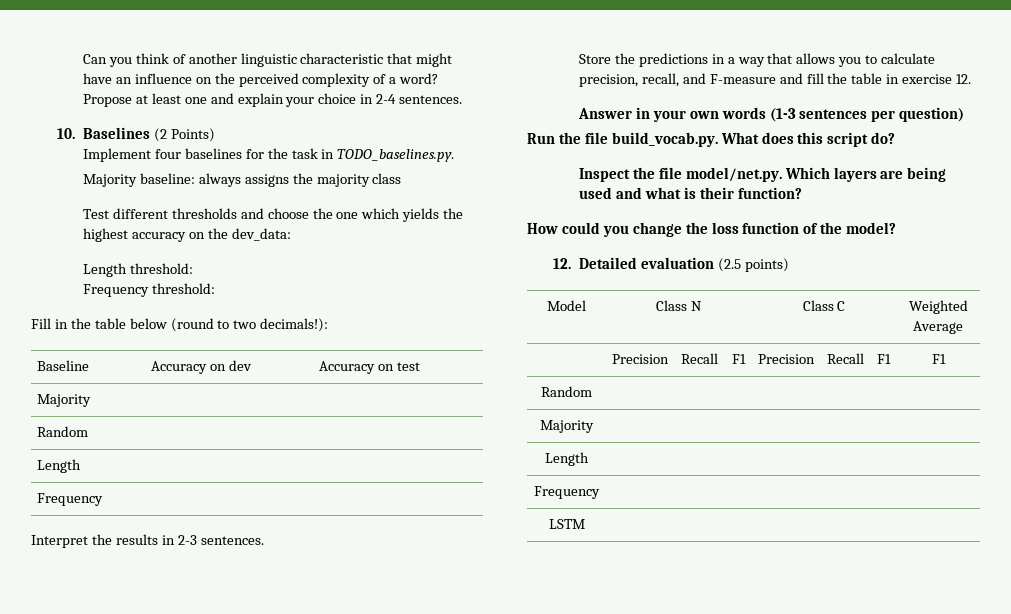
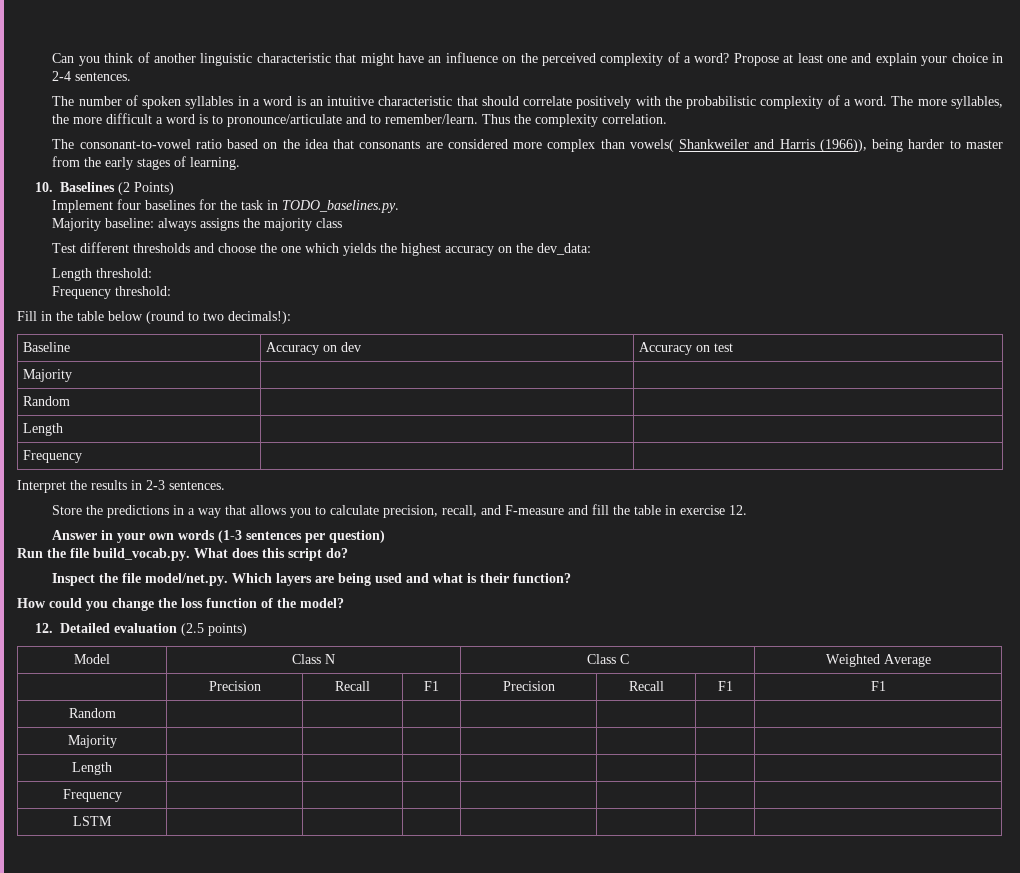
(463, 99) none -> [52,95,1003,109] [52,113,668,127] [52,139,1004,152] [52,156,241,170] // The number of spoken syllables in a word is an intuitive characteristic that should correlate positively with the probabilistic complexity of a word. The more syllables, the more difficult a word is to pronounce/articulate and to remember/learn. Thus the complexity correlation. // The consonant-to-vowel ratio based on the idea that consonants are considered more complex than vowels( Shankweiler and Harris (1966)), being harder to master from the early stages of learning.

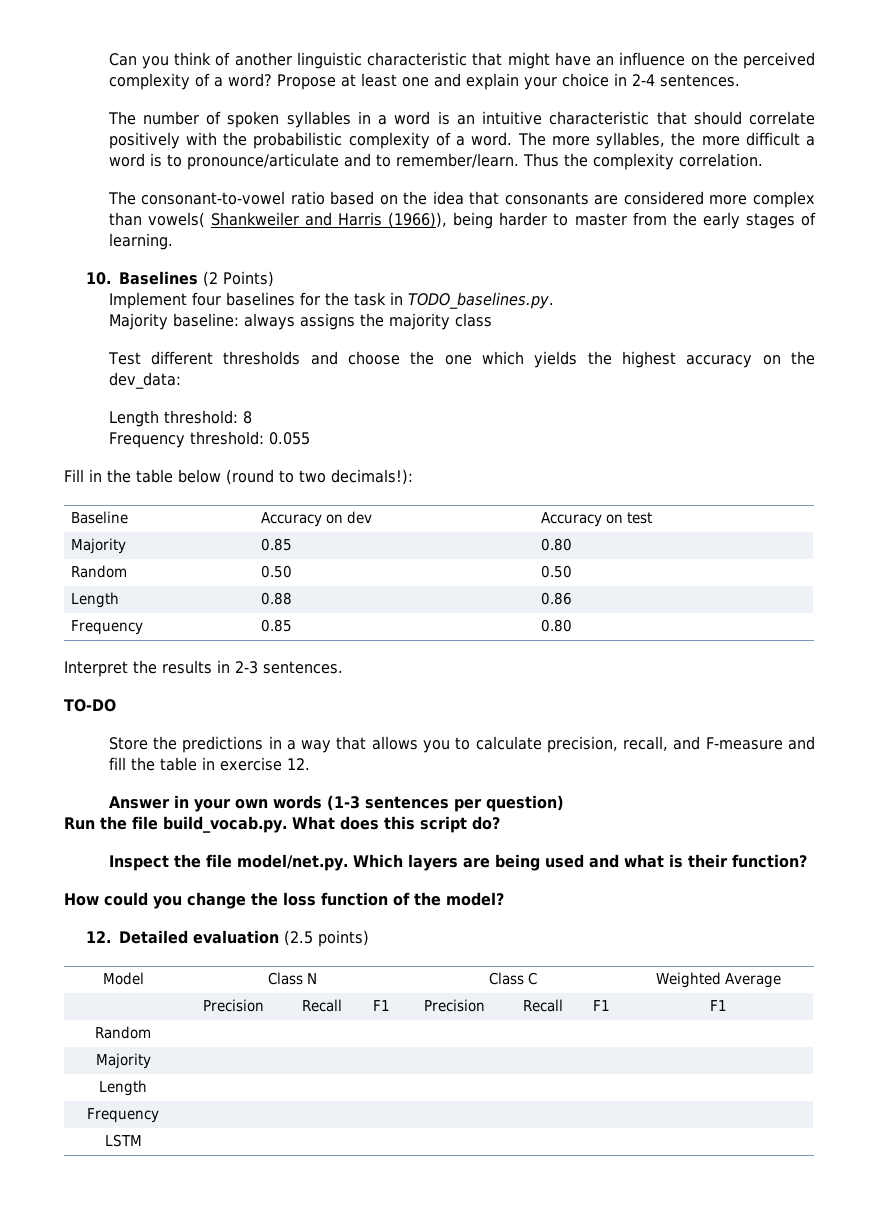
(153, 273) none -> [242,411,252,424] 8
(172, 291) none -> [268,432,310,445] 0.055
[22,396,70,406] [22,423,63,436] [22,450,82,463] | // Random | | // Length | | // Frequency | | -> [261,538,293,551] [541,538,573,551] [71,565,128,578] [261,565,293,578] [541,565,573,578] [71,592,120,608] [261,592,293,605] [541,592,573,605] [71,620,144,635] [261,619,293,632] [541,619,573,632] 0.85 | 0.80 // Random | 0.50 | 0.50 // Length | 0.88 | 0.86 // Frequency | 0.85 | 0.80
(225, 485) none -> [64,699,116,712] // TO-DO

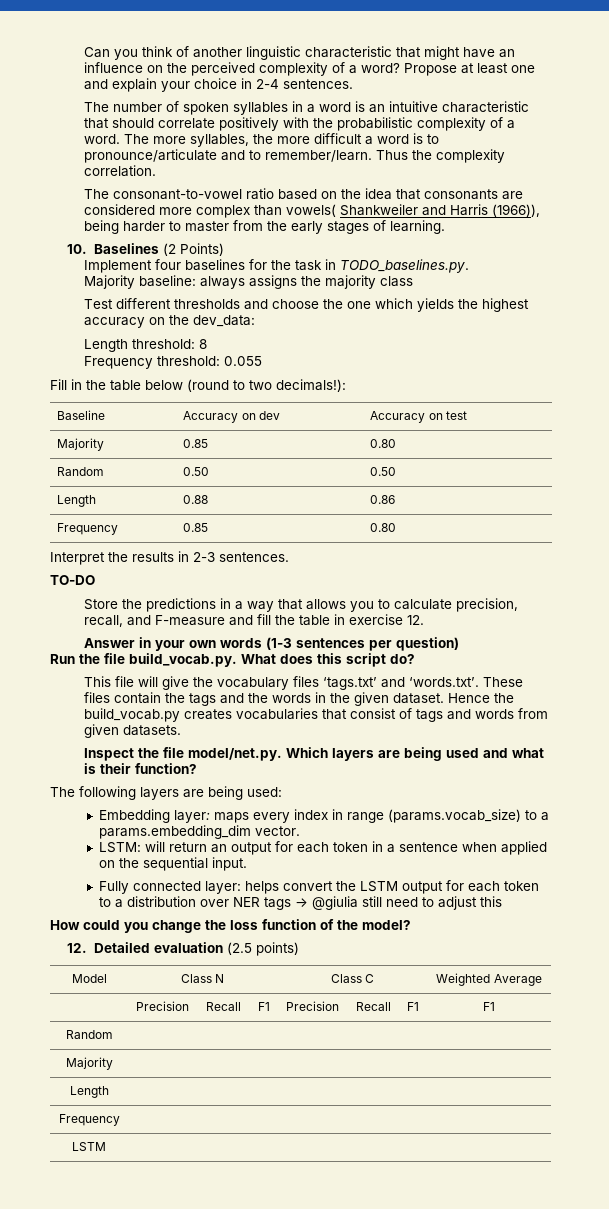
(500, 823) none -> [84,676,524,690] [84,692,515,706] [84,708,549,722] [84,724,182,738] // This file will give the vocabulary files ‘tags.txt’ and ‘words.txt’. These files contain the tags and the words in the given dataset. Hence the build_vocab.py creates vocabularies that consist of tags and words from given datasets.
(807, 861) none -> [50,786,282,800] [99,809,550,823] [99,825,301,839] [99,841,548,855] [99,857,248,871] [99,880,540,894] [99,896,503,910] // The following layers are being used: // Embedding layer: maps every index in range (params.vocab_size) to a params.embedding_dim vector. // LSTM: will return an output for each token in a sentence when applied on the sequential input. // Fully connected layer: helps convert the LSTM output for each token to a distribution over NER tags → @giulia still need to adjust this

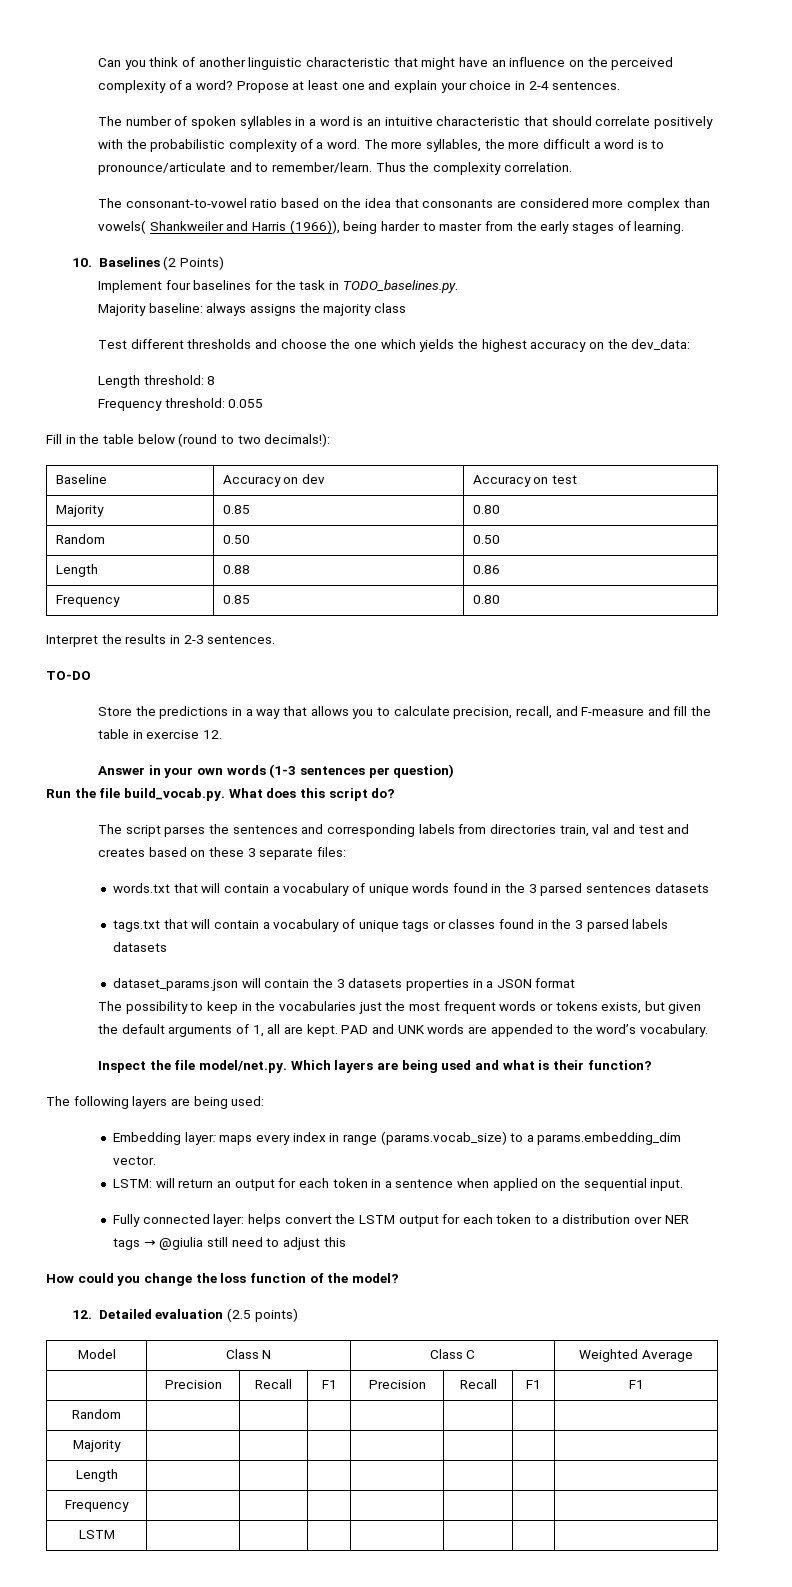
[84,676,524,690] [84,692,515,706] [84,708,549,722] [84,724,182,738] This file will give the vocabulary files ‘tags.txt’ and ‘words.txt’. These files contain the tags and the words in the given dataset. Hence the build_vocab.py creates vocabularies that consist of tags and words from given datasets. -> [98,824,690,837] [98,847,347,860] [113,883,709,896] [113,919,669,932] [113,942,168,952] [113,978,576,991] [98,1001,702,1014] [98,1024,709,1037] The script parses the sentences and corresponding labels from directories train, val and test and creates based on these 3 separate files: // words.txt that will contain a vocabulary of unique words found in the 3 parsed sentences datasets // tags.txt that will contain a vocabulary of unique tags or classes found in the 3 parsed labels datasets // dataset_params.json will contain the 3 datasets properties in a JSON format // The possibility to keep in the vocabularies just the most frequent words or tokens exists, but given the default arguments of 1, all are kept. PAD and UNK words are appended to the word’s vocabulary.

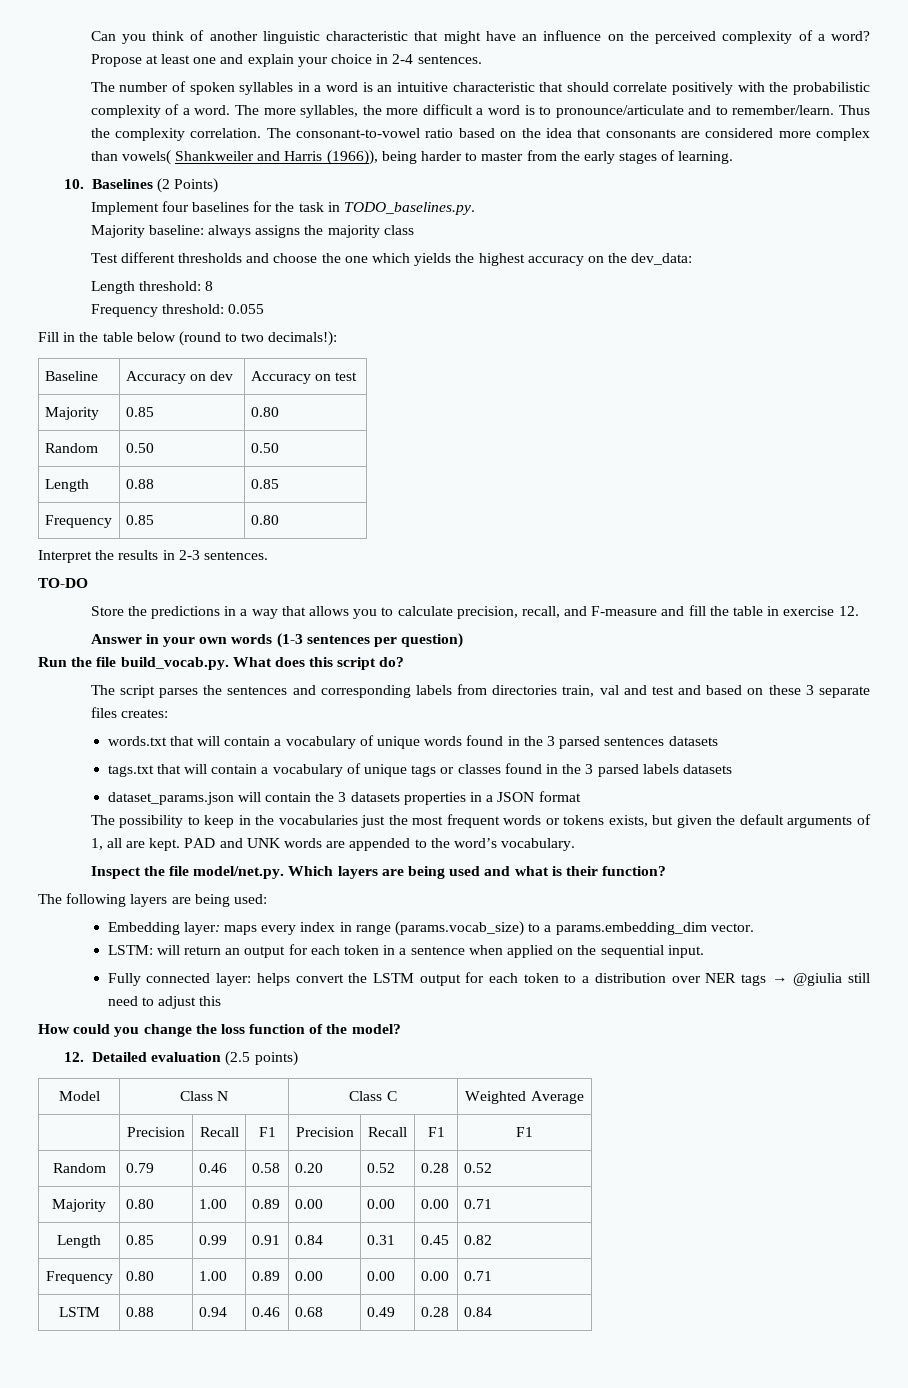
(572, 167) // -> (262, 133) none
[472,565,500,574] 0.86 -> [250,479,279,489] 0.85
[98,848,146,857] creates -> (702, 690) none
[317,847,347,857] files: -> [90,707,168,718] files creates:
[73,1440,121,1452] [75,1469,118,1482] [65,1500,129,1512] [78,1530,115,1539] | | | | | | // Majority | | | | | | | // Length | | | | | | | // Frequency | | | | | | | // LSTM | | | | | | | -> [125,1163,154,1173] [198,1163,227,1173] [251,1163,280,1173] [294,1163,323,1173] [366,1163,395,1173] [420,1163,449,1173] [463,1163,492,1173] [52,1199,106,1212] [125,1199,154,1209] [198,1199,227,1209] [251,1199,280,1209] [294,1199,323,1209] [366,1199,395,1209] [420,1199,449,1209] [463,1199,492,1209] [57,1235,101,1248] [125,1235,154,1245] [198,1235,227,1245] [251,1235,280,1245] [294,1235,323,1245] [366,1235,395,1245] [420,1235,449,1245] [463,1235,492,1245] [45,1271,113,1284] [125,1271,154,1281] [198,1271,227,1281] [251,1271,280,1281] [294,1271,323,1281] [366,1271,395,1281] [420,1271,449,1281] [463,1271,492,1281] [58,1307,100,1317] [125,1307,154,1317] [198,1307,227,1317] [251,1307,280,1317] [294,1307,323,1317] [366,1307,395,1317] [420,1307,449,1317] [463,1307,492,1317] 0.79 | 0.46 | 0.58 | 0.20 | 0.52 | 0.28 | 0.52 // Majority | 0.80 | 1.00 | 0.89 | 0.00 | 0.00 | 0.00 | 0.71 // Length | 0.85 | 0.99 | 0.91 | 0.84 | 0.31 | 0.45 | 0.82 // Frequency | 0.80 | 1.00 | 0.89 | 0.00 | 0.00 | 0.00 | 0.71 // LSTM | 0.88 | 0.94 | 0.46 | 0.68 | 0.49 | 0.28 | 0.84

